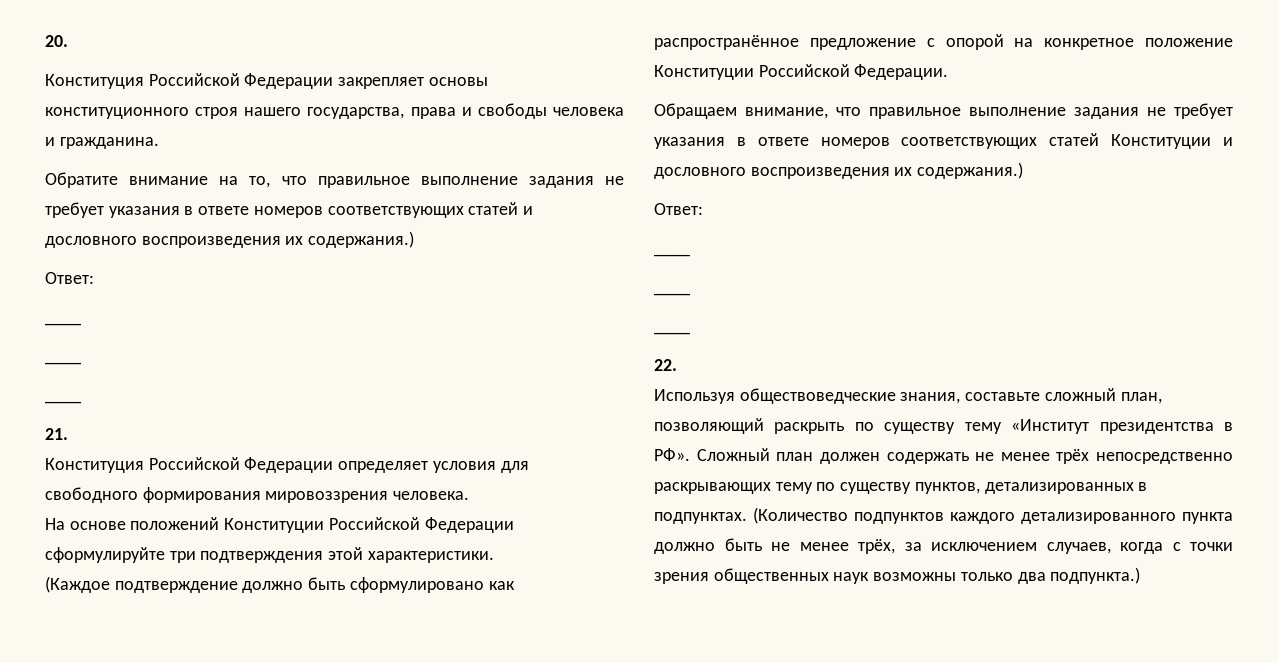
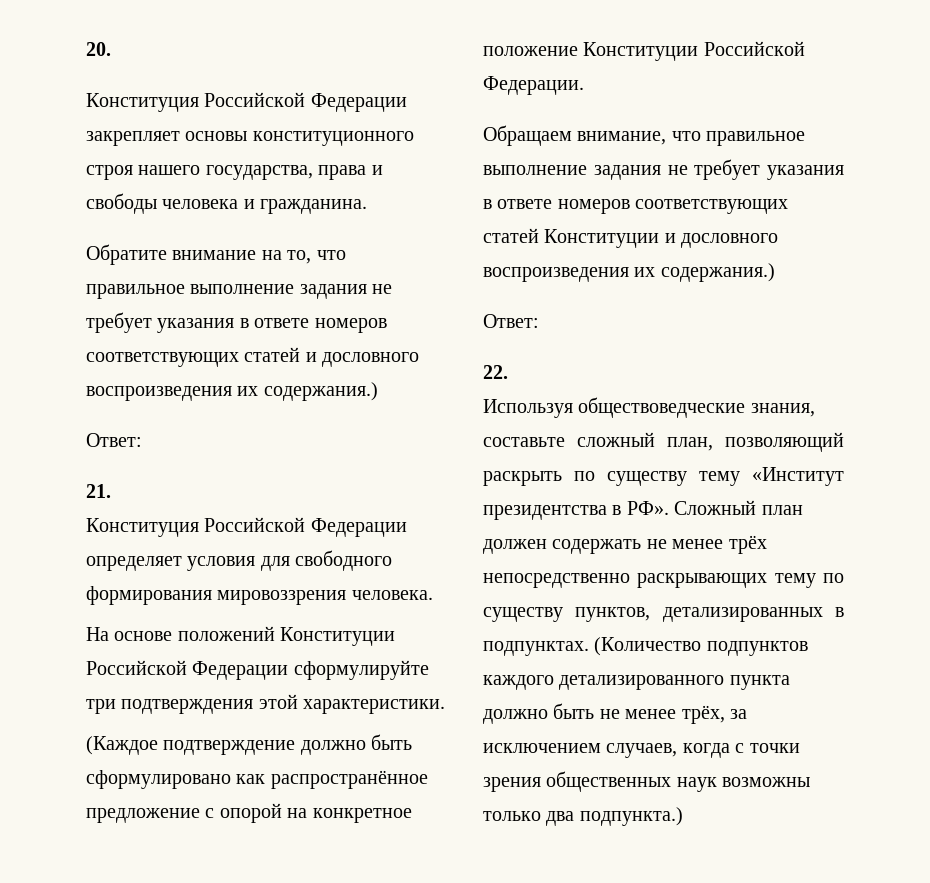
[45,323,81,326] [45,362,81,365] [45,401,81,404] // ____ // ____ // ____ -> (142, 440) none
[654,254,690,257] [654,293,690,296] [654,332,690,335] // ____ // ____ // ____ -> (539, 321) none

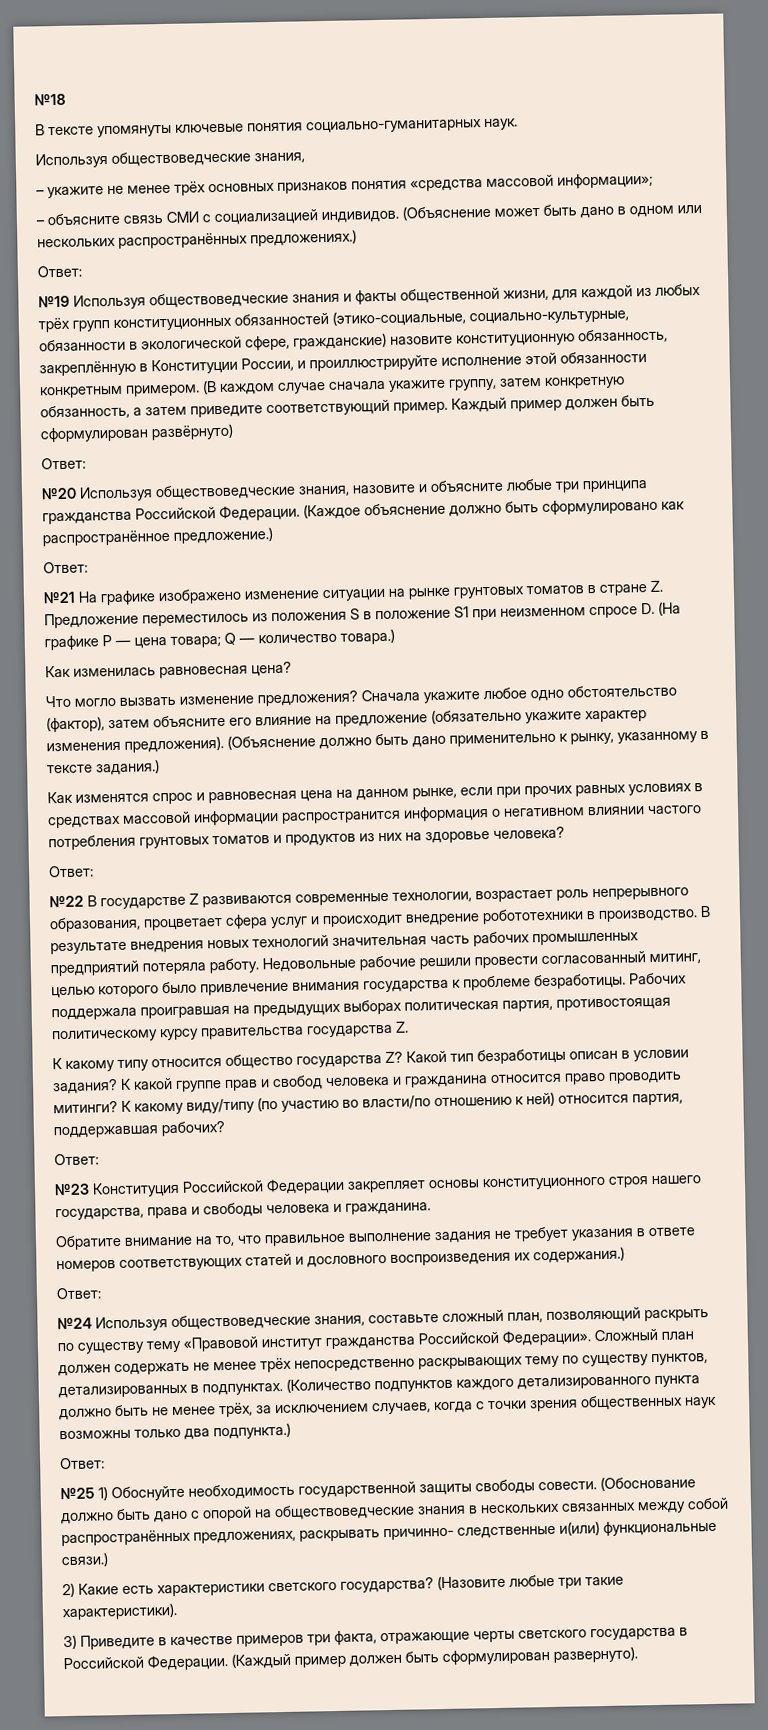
[86,42,111,56] 20. // -> [34,93,66,106] [35,118,518,138] [35,150,305,169] [36,172,653,199] [36,204,702,226] [37,229,357,249] [37,265,82,278] [38,283,701,310] [38,309,629,333] [39,328,668,352] [39,351,647,377] [40,376,625,399] [40,394,655,420] [40,423,234,443] [41,457,86,470] [41,478,648,502] [42,498,685,525] [42,527,273,547] [43,561,88,574] [43,580,663,606] [44,601,681,629] [44,628,395,651] [45,661,292,679] [45,684,677,708] [46,708,647,733] [46,730,709,753] [47,759,160,776] [47,783,703,805] [48,805,702,829] [48,826,565,851] [48,865,94,878] [49,887,689,910] [49,905,711,933] [50,931,639,955] [50,951,701,977] [51,972,687,999] [51,997,671,1021] [52,1021,409,1043] [52,1048,689,1072] [52,1071,682,1095] [53,1091,683,1115] [53,1121,226,1139] [54,1153,99,1166] [54,1183,90,1196] №18 // В тексте упомянуты ключевые понятия социально-гуманитарных наук. // Используя обществоведческие знания, // – укажите не менее трёх основных признаков понятия «средства массовой информации»; // – объясните связь СМИ с социализацией индивидов. (Объяснение может быть дано в одном или нескольких распространённых предложениях.) // Ответ: // №19 Используя обществоведческие знания и факты общественной жизни, для каждой из любых трёх групп конституционных обязанностей (этико-социальные, социально-культурные, обязанности в экологической сфере, гражданские) назовите конституционную обязанность, закреплённую в Конституции России, и проиллюстрируйте исполнение этой обязанности конкретным примером. (В каждом случае сначала укажите группу, затем конкретную обязанность, а затем приведите соответствующий пример. Каждый пример должен быть сформулирован развёрнуто) // Ответ: // №20 Используя обществоведческие знания, назовите и объясните любые три принципа гражданства Российской Федерации. (Каждое объяснение должно быть сформулировано как распространённое предложение.) // Ответ: // №21 На графике изображено изменение ситуации на рынке грунтовых томатов в стране Z. Предложение переместилось из положения S в положение S1 при неизменном спросе D. (На графике P — цена товара; Q — количество товара.) // Как изменилась равновесная цена? // Что могло вызвать изменение предложения? Сначала укажите любое одно обстоятельство (фактор), затем объясните его влияние на предложение (обязательно укажите характер изменения предложения). (Объяснение должно быть дано применительно к рынку, указанному в тексте задания.) // Как изменятся спрос и равновесная цена на данном рынке, если при прочих равных условиях в средствах массовой информации распространится информация о негативном влиянии частого потребления грунтовых томатов и продуктов из них на здоровье человека? // Ответ: // №22 В государстве Z развиваются современные технологии, возрастает роль непрерывного образования, процветает сфера услуг и происходит внедрение робототехники в производство. В результате внедрения новых технологий значительная часть рабочих промышленных предприятий потеряла работу. Недовольные рабочие решили провести согласованный митинг, целью которого было привлечение внимания государства к проблеме безработицы. Рабочих поддержала проигравшая на предыдущих выборах политическая партия, противостоящая политическому курсу правительства государства Z. // К какому типу относится общество государства Z? Какой тип безработицы описан в условии задания? К какой группе прав и свобод человека и гражданина относится право проводить митинги? К какому виду/типу (по участию во власти/по отношению к ней) относится партия, поддержавшая рабочих? // Ответ: // №23
[86,484,111,498] [86,517,407,537] [86,550,393,571] [86,586,433,605] [86,626,396,646] [86,660,429,680] [86,694,446,714] [86,734,413,755] [86,770,428,789] [86,803,412,823] [483,41,805,61] [483,76,584,95] [483,125,806,146] [483,159,844,180] [483,199,789,214] [483,228,779,248] [483,263,775,282] [483,314,539,328] [483,365,508,379] 21. // Конституция Российской Федерации определяет условия для свободного формирования мировоззрения человека. // На основе положений Конституции Российской Федерации сформулируйте три подтверждения этой характеристики. // (Каждое подтверждение должно быть сформулировано как распространённое предложение с опорой на конкретное положение Конституции Российской Федерации. // Обращаем внимание, что правильное выполнение задания не требует указания в ответе номеров соответствующих статей Конституции и дословного воспроизведения их содержания.) // Ответ: // 22. // -> [57,1317,92,1330] №24
[752,467,844,486] [483,501,669,520] «Институт президентства в РФ». -> [183,1329,591,1352] «Правовой институт гражданства Российской Федерации».
(683, 816) none -> [60,1457,105,1470] [60,1475,696,1502] [61,1497,729,1525] [61,1519,717,1547] [61,1552,109,1568] [62,1574,624,1598] [62,1602,178,1621] [63,1627,688,1650] [63,1646,638,1671] // Ответ: // №25 1) Обоснуйте необходимость государственной защиты свободы совести. (Обоснование должно быть дано с опорой на обществоведческие знания в нескольких связанных между собой распространённых предложениях, раскрывать причинно- следственные и(или) функциональные связи.) // 2) Какие есть характеристики светского государства? (Назовите любые три такие характеристики). // 3) Приведите в качестве примеров три факта, отражающие черты светского государства в Российской Федерации. (Каждый пример должен быть сформулирован развернуто).

